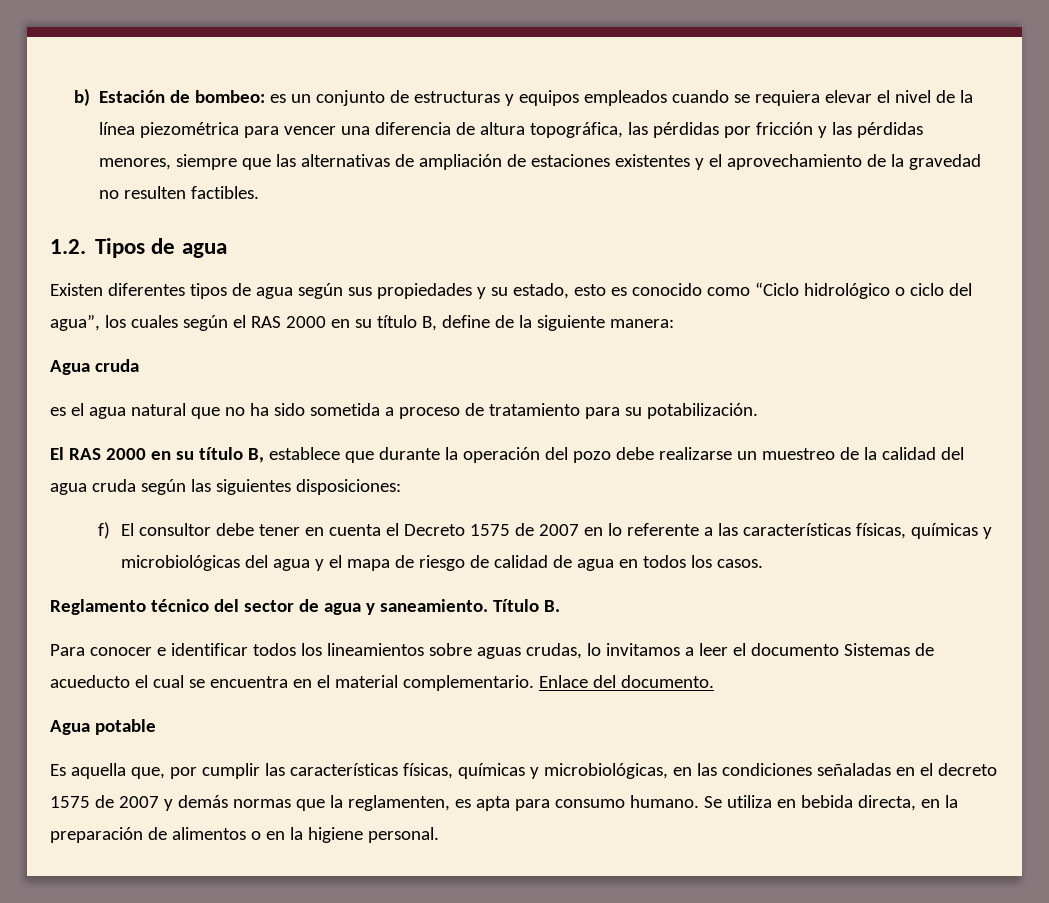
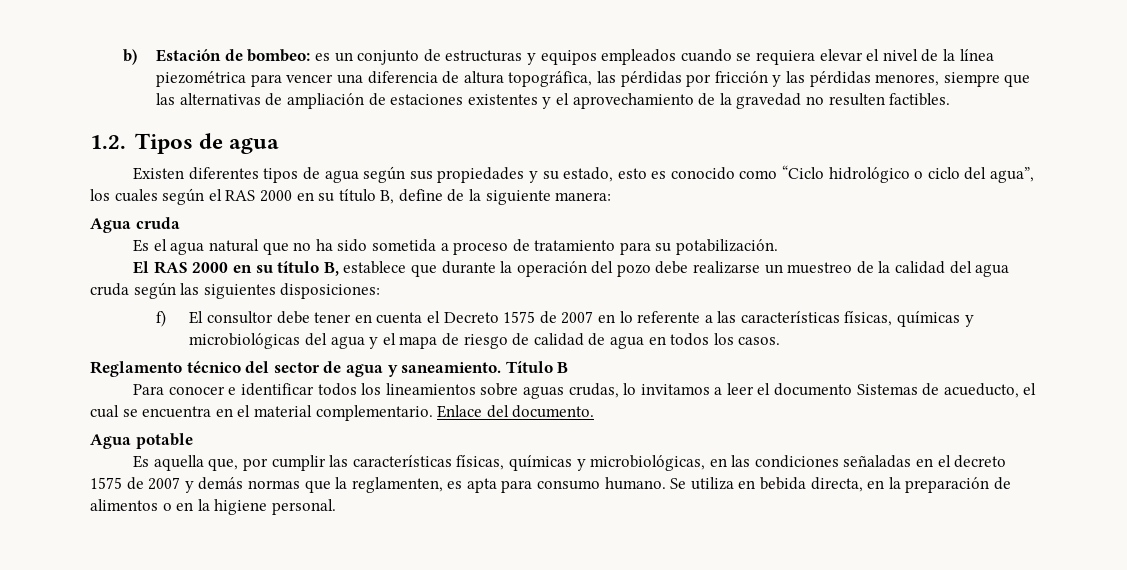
[50,407,66,416] es -> [133,239,150,252] Es
[543,600,560,612] B. -> [557,362,569,373] B
[50,675,130,688] acueducto -> [943,383,1019,398] acueducto,

